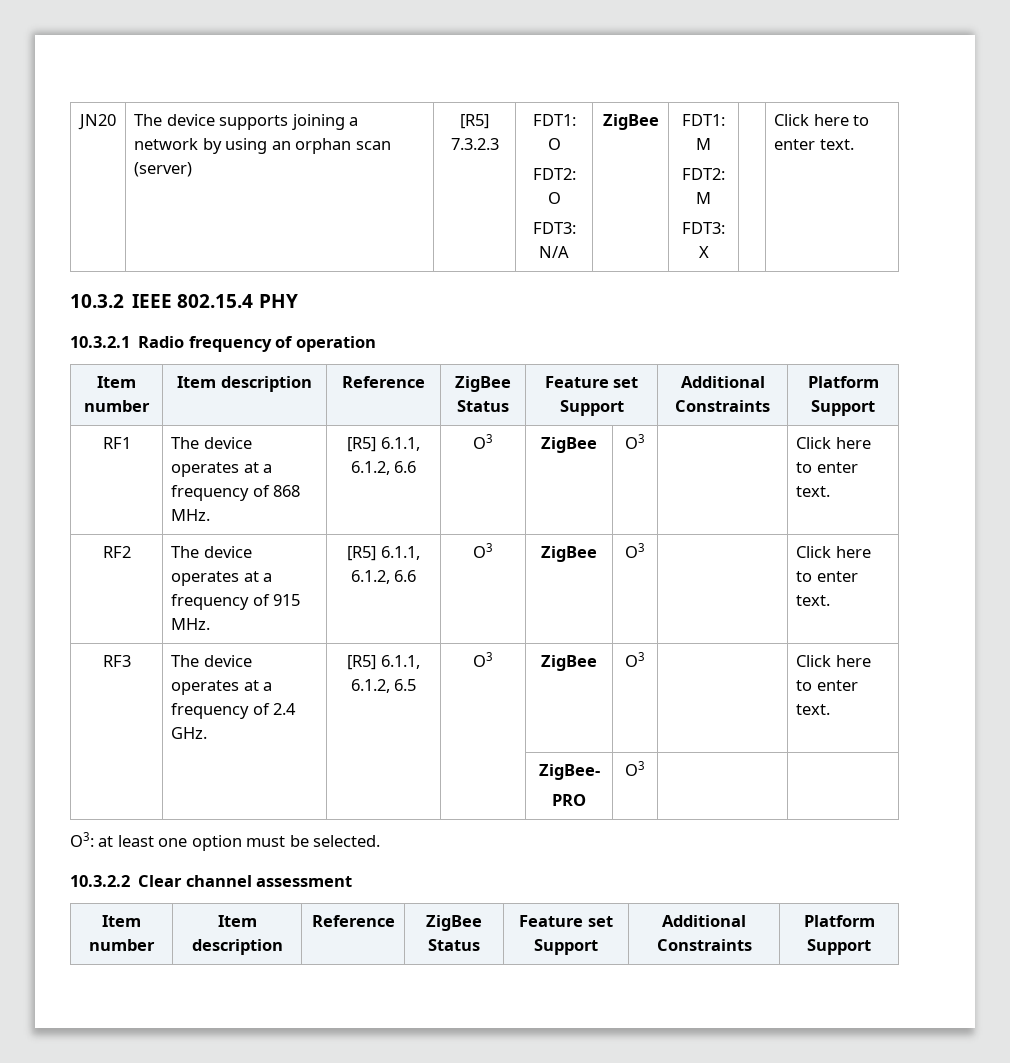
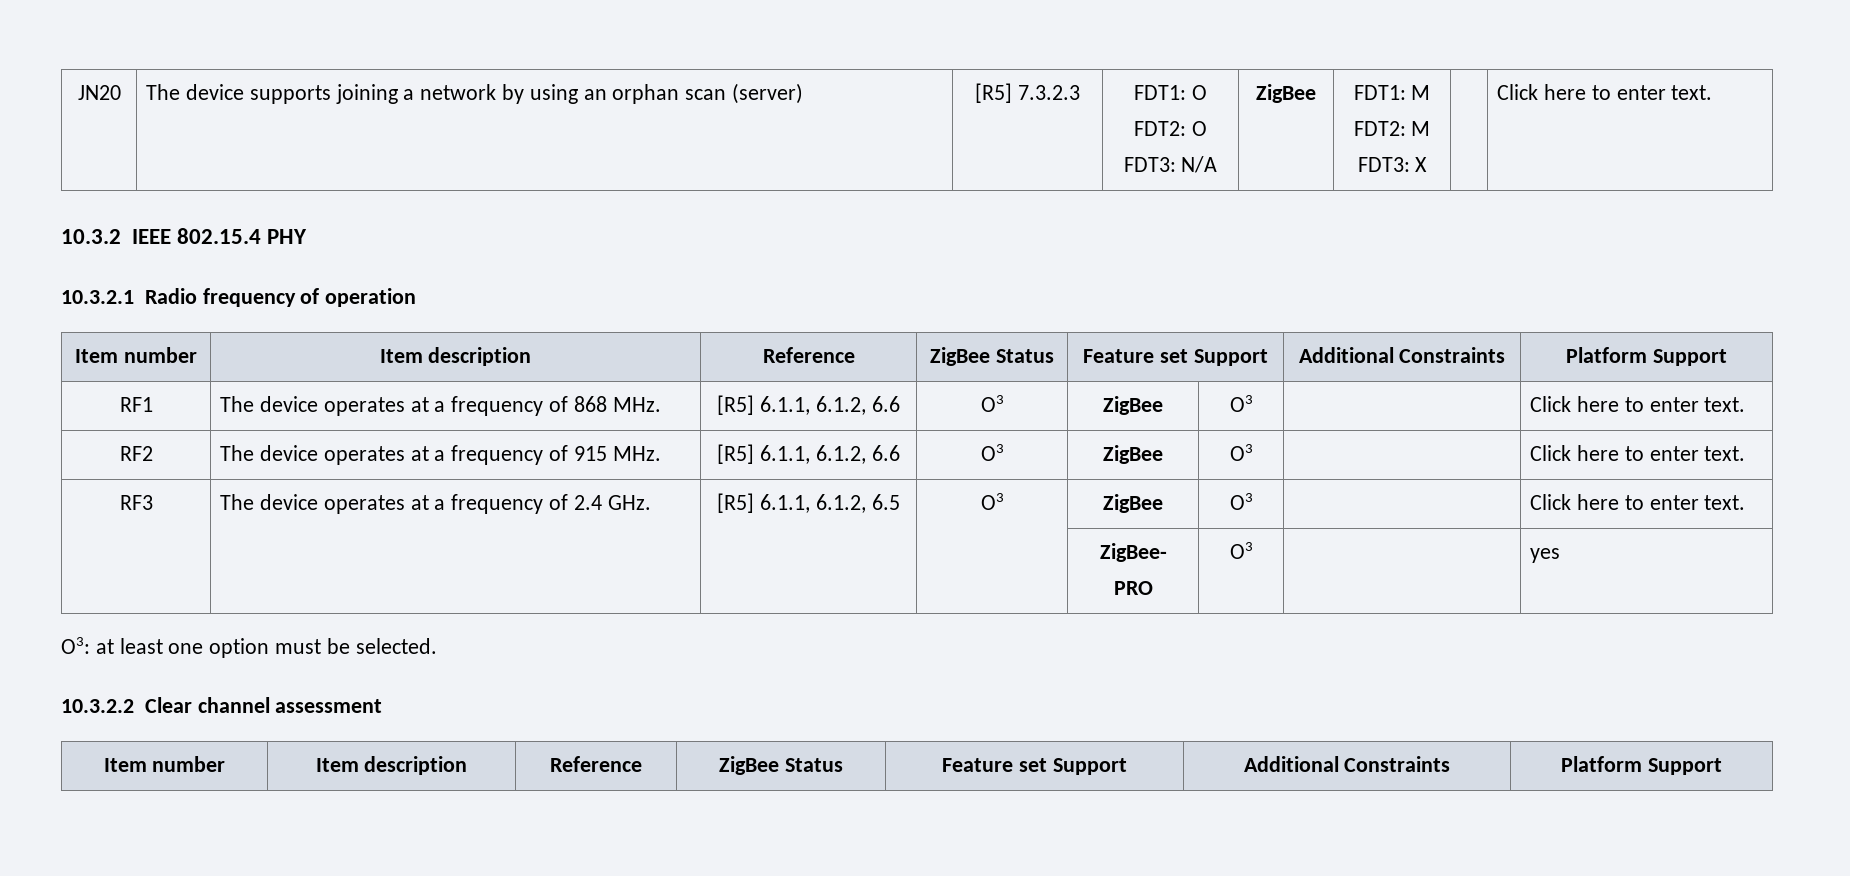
(645, 768) none -> [1530,548,1561,563] yes

